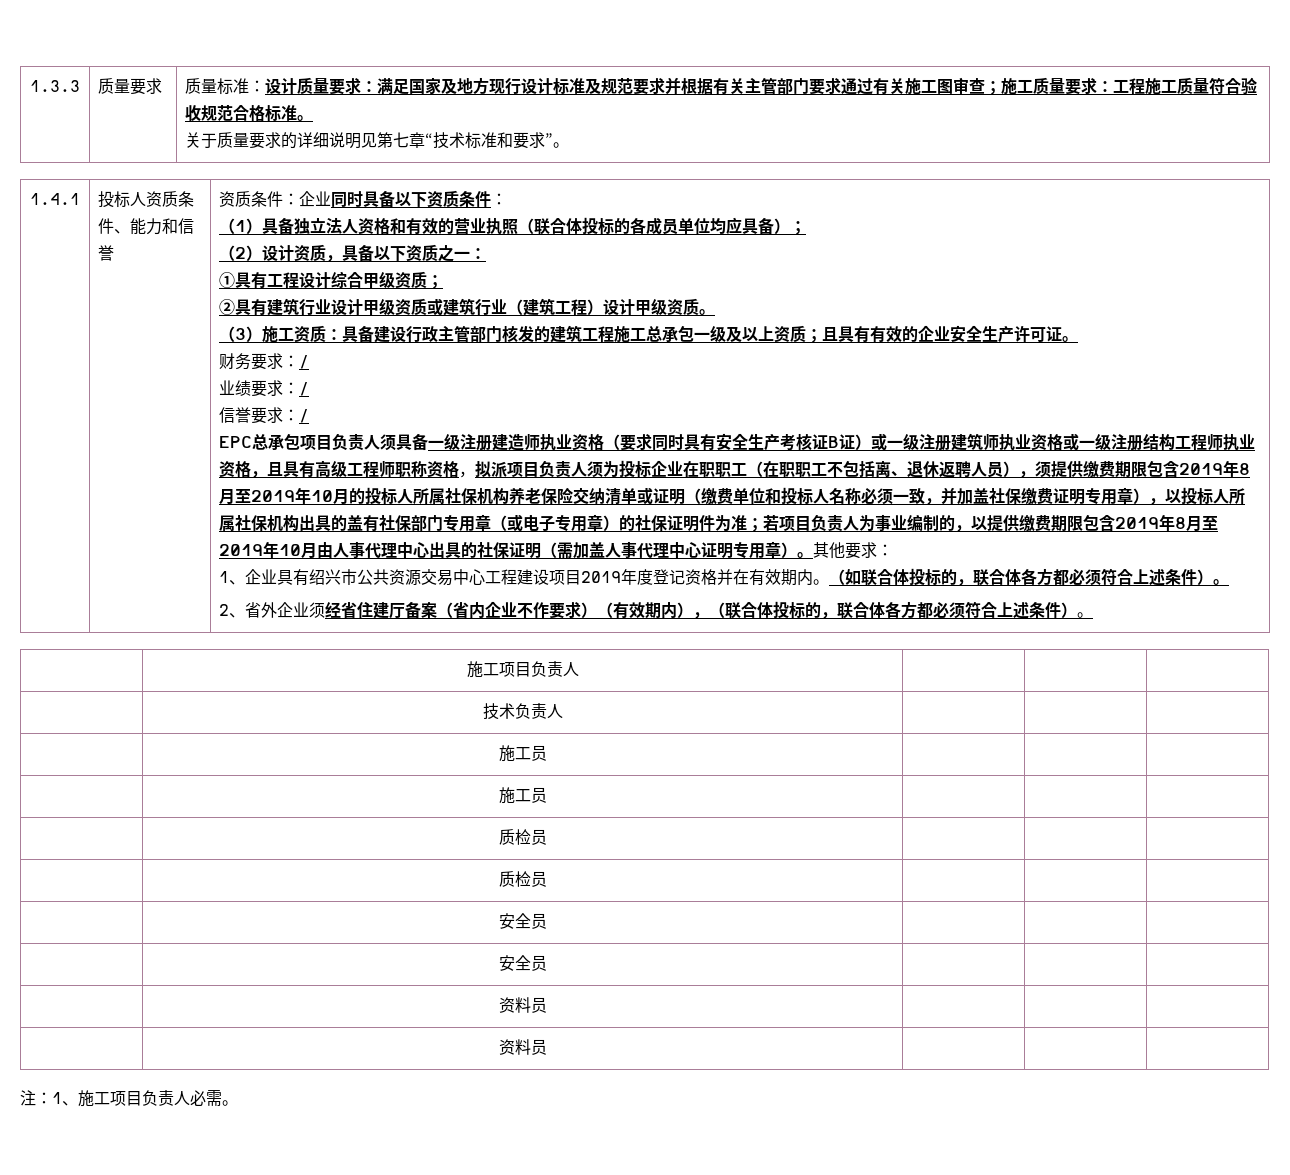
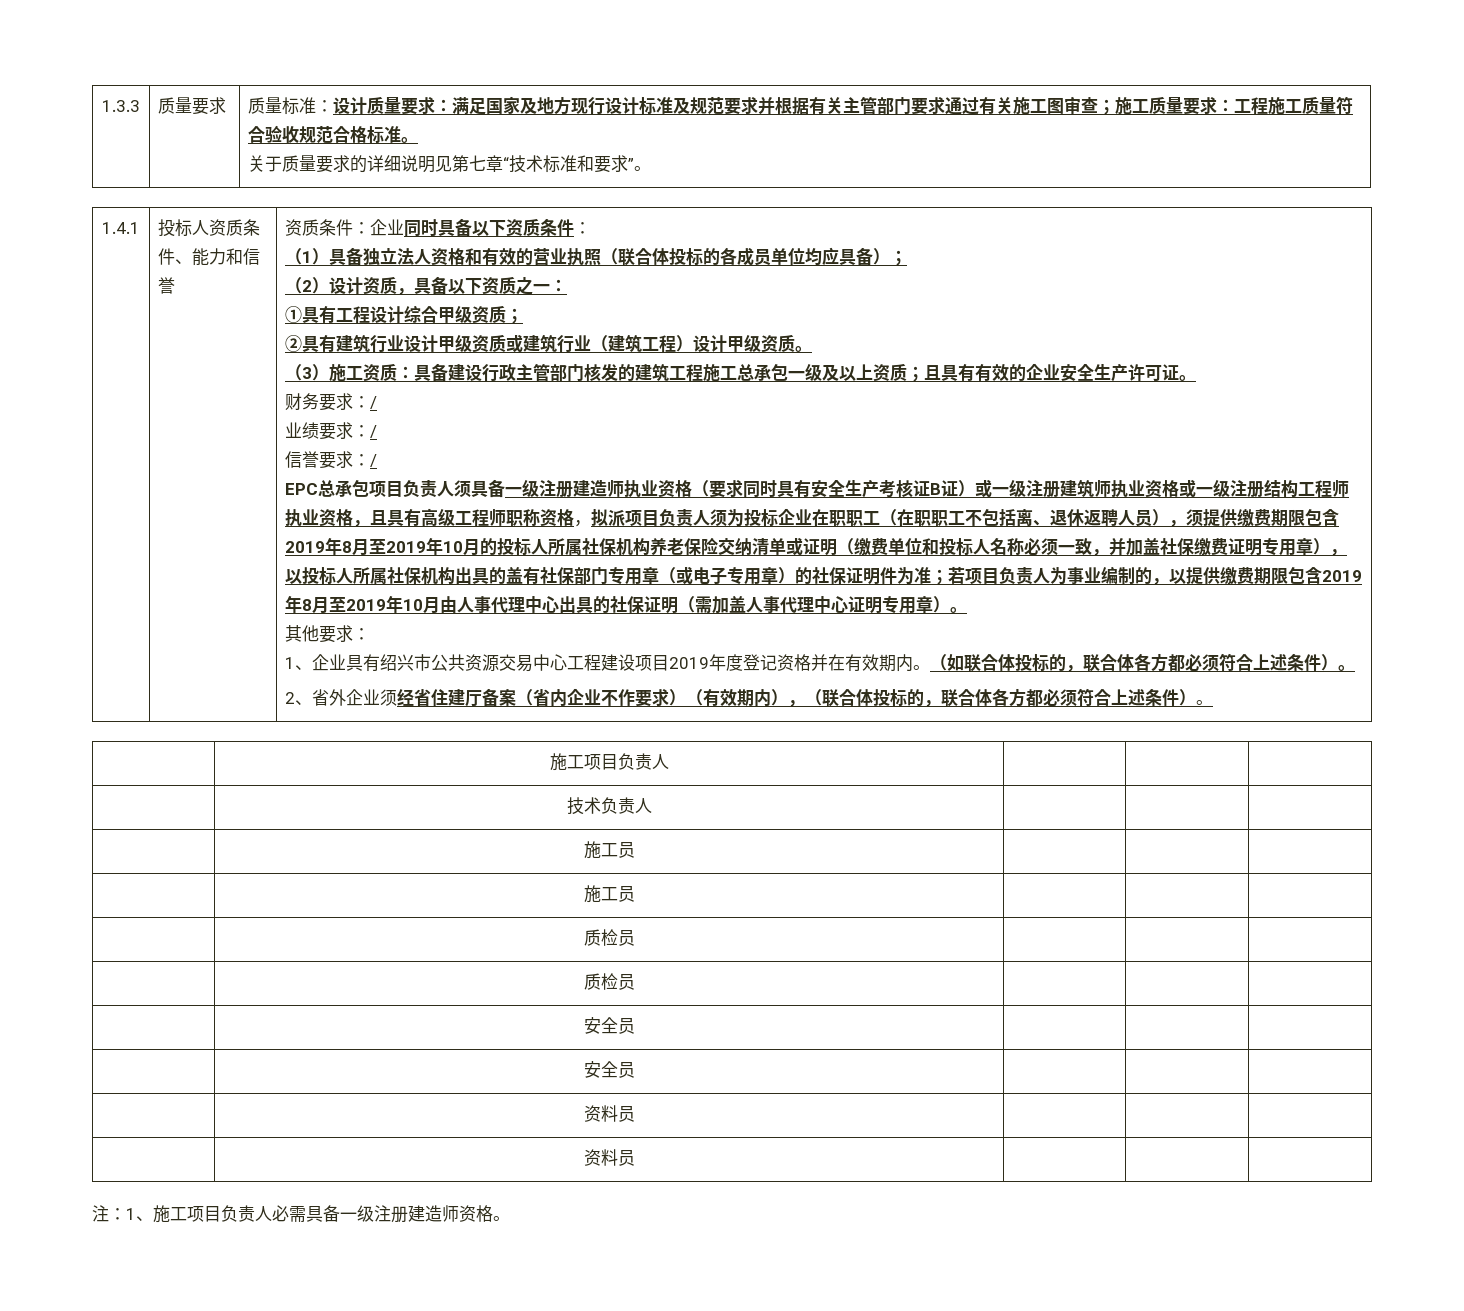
(814, 555) none -> (968, 610) //
(222, 1098) none -> [306,1205,493,1223] 具备一级注册建造师资格

